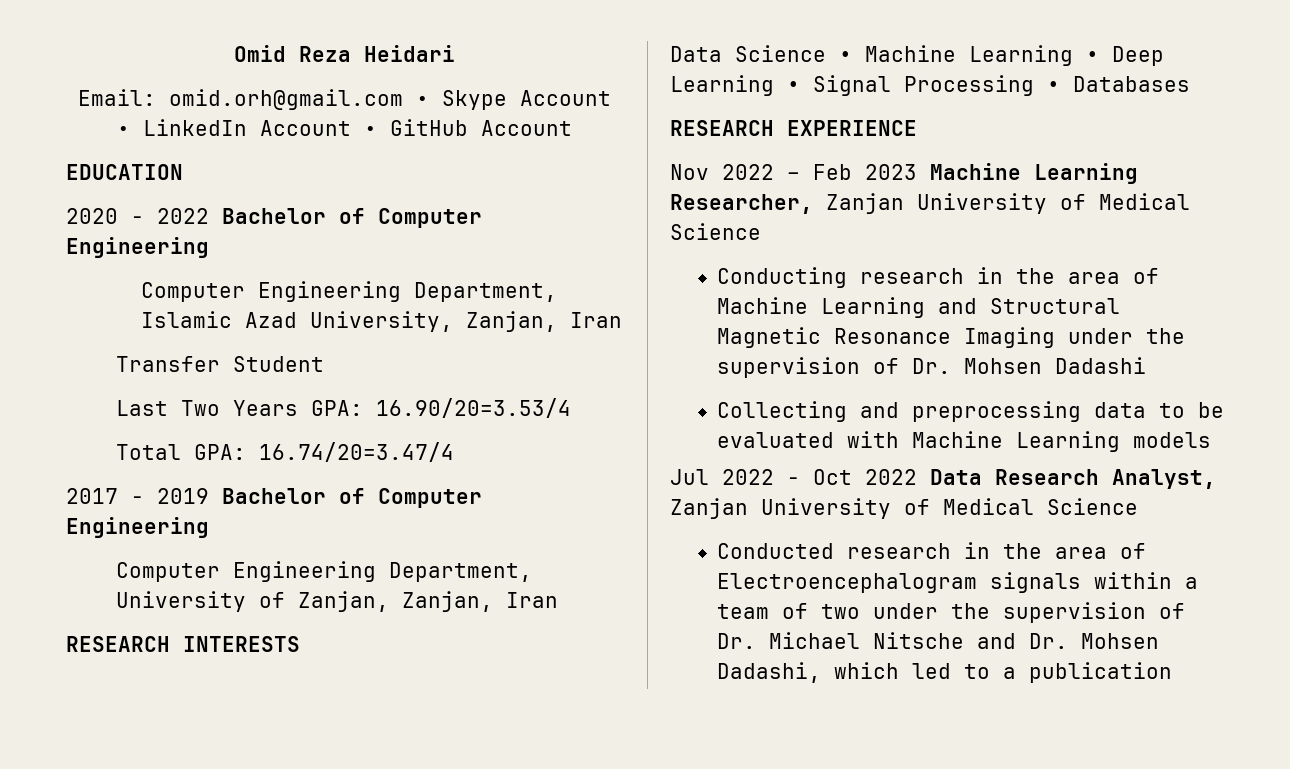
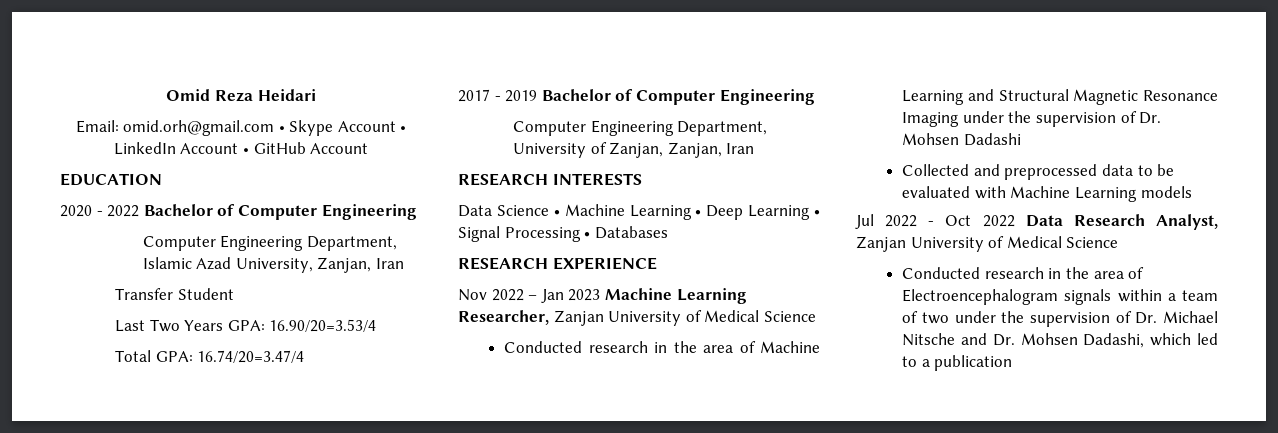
[813,164,852,180] Feb -> [540,289,564,303] Jan
[717,267,848,288] Conducting -> [504,341,583,353] Conducted
[717,401,1082,422] Collecting and preprocessing -> [902,164,1098,180] Collected and preprocessed

